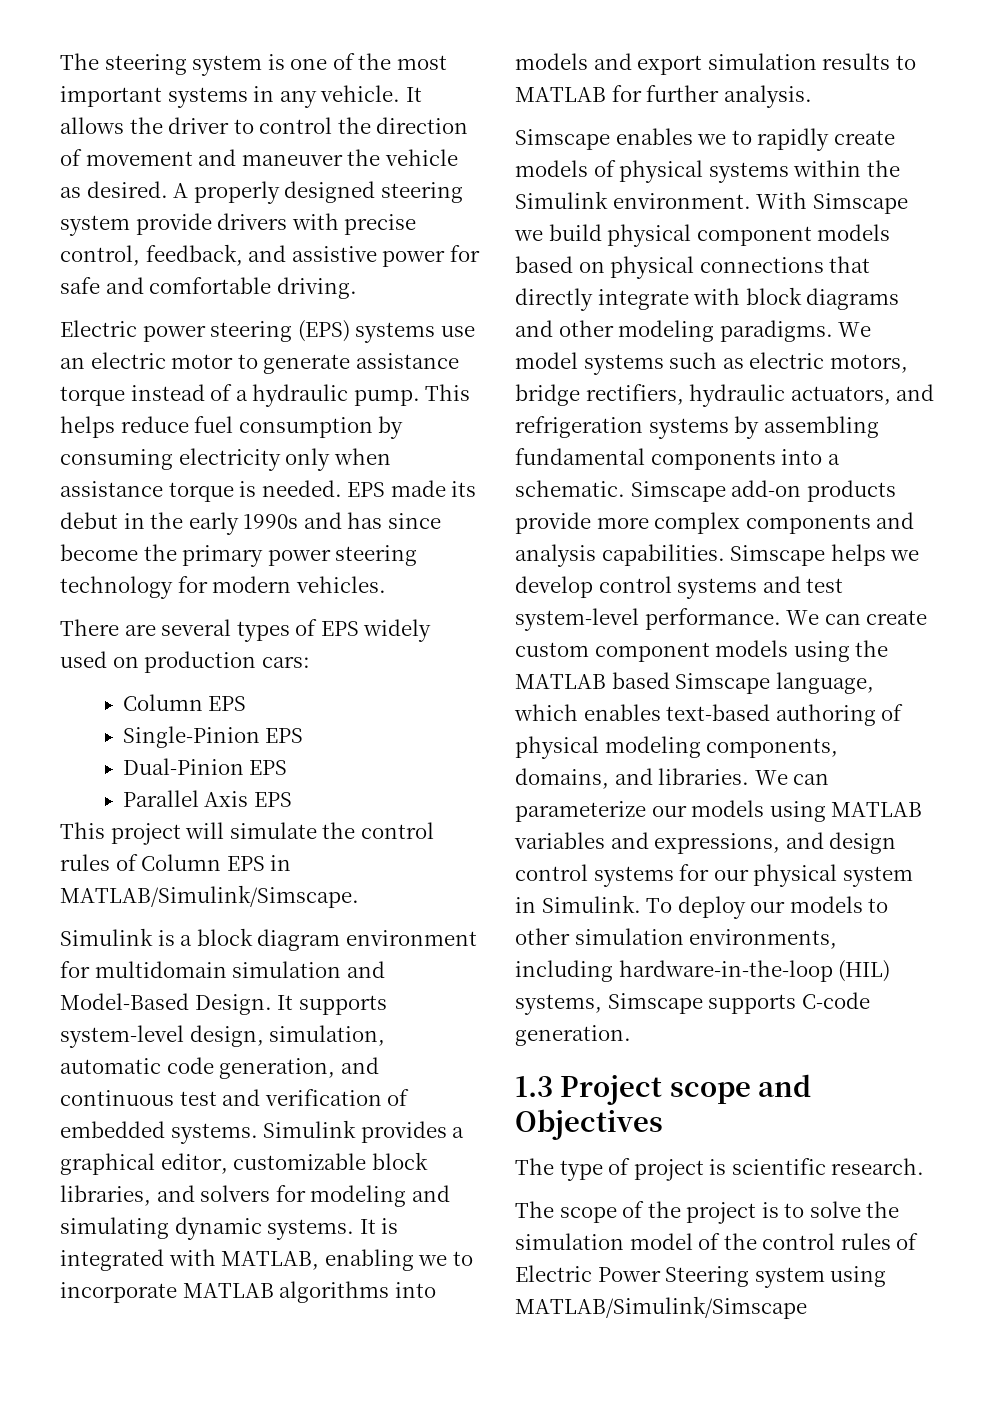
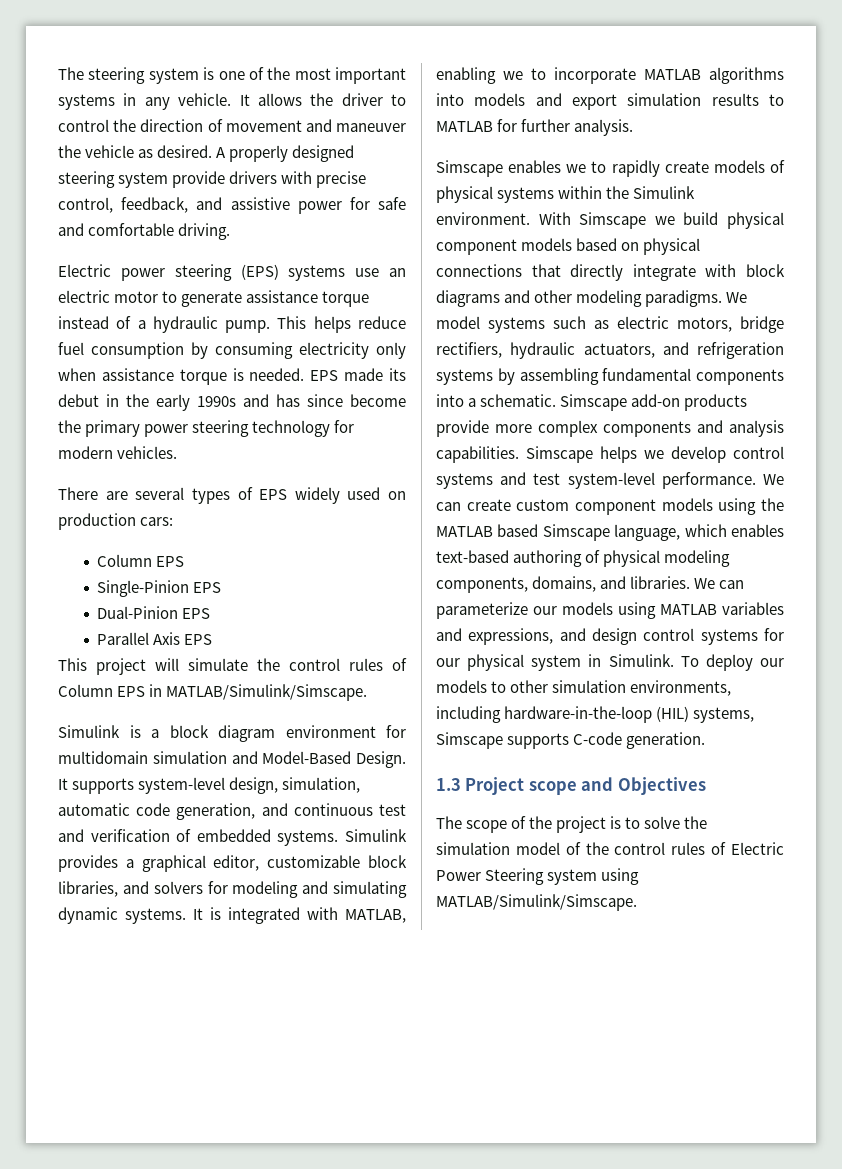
[515,1158,925,1181] // The type of project is scientific research. -> (706, 786) none
[515,1296,807,1319] MATLAB/Simulink/Simscape -> [436,894,637,911] MATLAB/Simulink/Simscape.

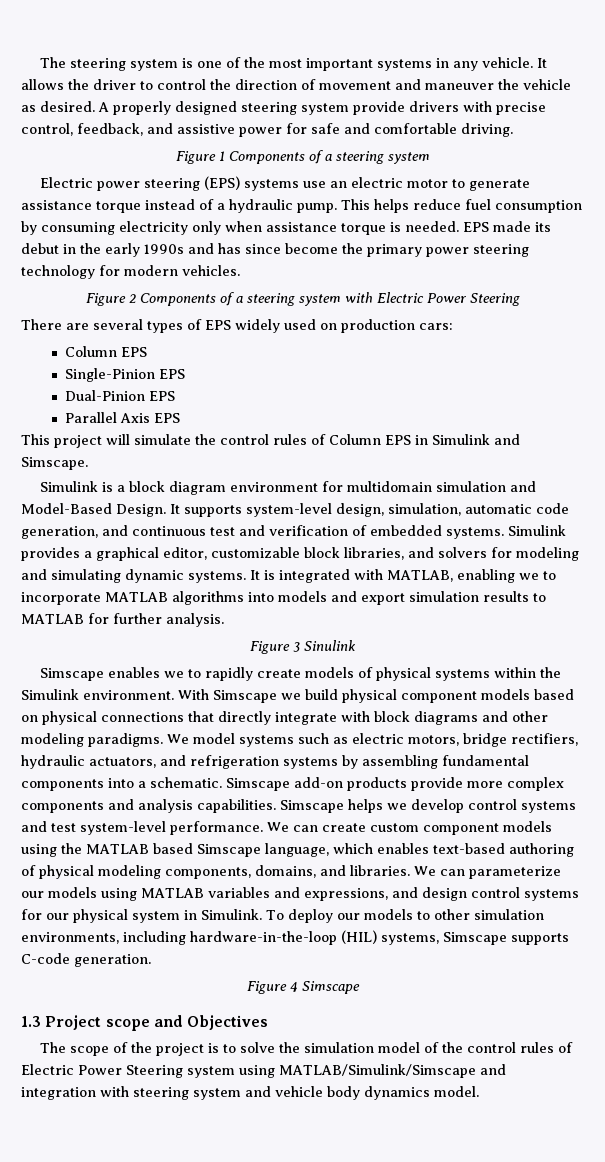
(231, 231) none -> [175,150,430,164] // Figure 1 Components of a steering system
(178, 452) none -> [85,292,520,306] // Figure 2 Components of a steering system with Electric Power Steering
[166,684,368,701] MATLAB/Simulink/Simscape. -> [432,434,520,445] [21,457,88,470] Simulink and Simscape.
(634, 127) none -> [249,640,356,654] // Figure 3 Sinulink
(706, 740) none -> [246,981,360,994] // Figure 4 Simscape
[436,894,637,911] MATLAB/Simulink/Simscape. -> [279,1064,506,1078] [21,1086,479,1100] MATLAB/Simulink/Simscape and integration with steering system and vehicle body dynamics model.

